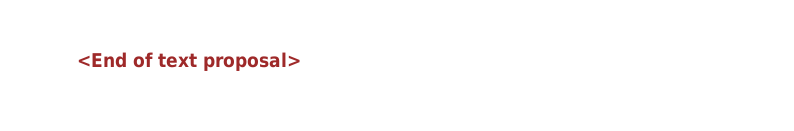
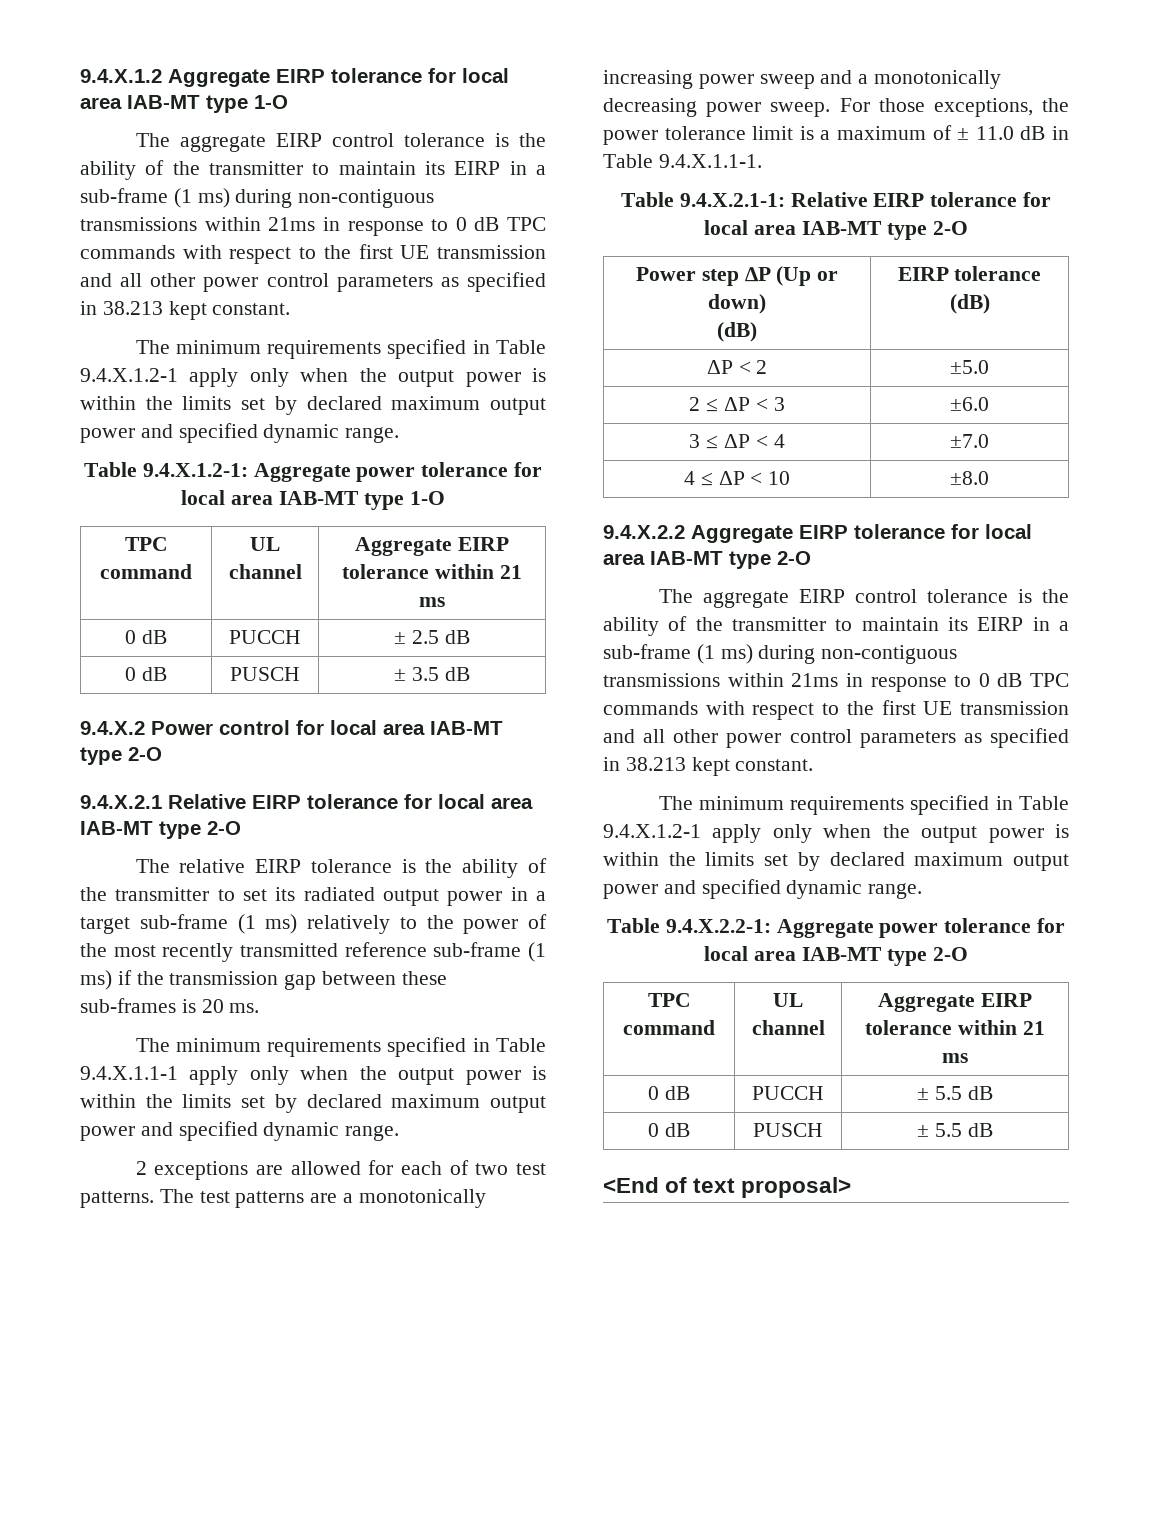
(77, 60) none -> [80,68,509,87] [80,95,288,113] [135,133,546,152] [80,160,546,180] [80,188,435,208] [80,217,546,236] [80,244,546,264] [80,272,546,292] [80,301,291,320] [135,339,546,359] [80,368,547,387] [80,396,546,415] [80,423,400,443] [83,462,543,482] [181,490,445,510] [124,537,168,551] [100,564,192,579] [250,537,280,551] [228,564,302,579] [355,537,509,556] [342,564,522,579] [419,597,445,607] [125,630,167,644] [229,630,301,644] [394,630,470,644] [125,667,167,681] [230,667,300,681] [394,667,470,681] [80,720,503,735] [80,747,162,765] [80,794,533,809] [80,821,241,839] [135,858,547,878] [80,887,546,906] [80,914,547,934] [80,942,546,962] [80,970,447,990] [80,998,260,1013] [135,1037,546,1057] [80,1066,547,1085] [80,1094,546,1113] [80,1121,400,1141] [135,1160,546,1180] [80,1189,486,1208] [603,70,1002,89] [603,98,1069,117] [603,125,1069,145] [603,154,762,168] [620,192,1052,207] [704,220,968,240] [635,266,839,286] [708,294,766,314] [717,322,757,342] [897,266,1042,281] [949,294,990,314] [706,360,768,374] [950,360,989,374] [689,397,785,412] [950,397,989,411] [689,434,785,449] [950,434,989,448] [683,471,791,486] [950,471,989,485] [603,524,1032,543] [603,551,811,569] [658,589,1069,608] [603,616,1069,636] [603,644,958,664] [603,673,1069,692] [603,700,1069,720] [603,728,1069,748] [603,757,814,776] [658,795,1069,815] [603,824,1069,843] [603,852,1069,871] [603,879,923,899] [606,918,1066,938] [704,946,968,966] [647,993,691,1007] [623,1020,715,1035] [773,993,803,1007] [751,1020,825,1035] [878,993,1032,1012] [865,1020,1045,1035] [942,1053,968,1063] [648,1086,690,1100] [752,1086,824,1100] [917,1086,993,1100] [648,1123,690,1137] [753,1123,823,1137] [917,1123,993,1137] 9.4.X.1.2 Aggregate EIRP tolerance for local area IAB-MT type 1-O // The aggregate EIRP control tolerance is the ability of the transmitter to maintain its EIRP in a sub-frame (1 ms) during non-contiguous transmissions within 21ms in response to 0 dB TPC commands with respect to the first UE transmission and all other power control parameters as specified in 38.213 kept constant. // The minimum requirements specified in Table 9.4.X.1.2-1 apply only when the output power is within the limits set by declared maximum output power and specified dynamic range. // Table 9.4.X.1.2-1: Aggregate power tolerance for local area IAB-MT type 1-O // TPC command | UL channel | Aggregate EIRP tolerance within 21 ms // 0 dB | PUCCH | ± 2.5 dB // 0 dB | PUSCH | ± 3.5 dB // 9.4.X.2 Power control for local area IAB-MT type 2-O // 9.4.X.2.1 Relative EIRP tolerance for local area IAB-MT type 2-O // The relative EIRP tolerance is the ability of the transmitter to set its radiated output power in a target sub-frame (1 ms) relatively to the power of the most recently transmitted reference sub-frame (1 ms) if the transmission gap between these sub-frames is 20 ms. // The minimum requirements specified in Table 9.4.X.1.1-1 apply only when the output power is within the limits set by declared maximum output power and specified dynamic range. // 2 exceptions are allowed for each of two test patterns. The test patterns are a monotonically increasing power sweep and a monotonically decreasing power sweep. For those exceptions, the power tolerance limit is a maximum of ± 11.0 dB in Table 9.4.X.1.1-1. // Table 9.4.X.2.1-1: Relative EIRP tolerance for local area IAB-MT type 2-O // Power step ∆P (Up or down) // (dB) | EIRP tolerance (dB) // ΔP < 2 | ±5.0 // 2 ≤ ΔP < 3 | ±6.0 // 3 ≤ ΔP < 4 | ±7.0 // 4 ≤ ΔP < 10 | ±8.0 // 9.4.X.2.2 Aggregate EIRP tolerance for local area IAB-MT type 2-O // The aggregate EIRP control tolerance is the ability of the transmitter to maintain its EIRP in a sub-frame (1 ms) during non-contiguous transmissions within 21ms in response to 0 dB TPC commands with respect to the first UE transmission and all other power control parameters as specified in 38.213 kept constant. // The minimum requirements specified in Table 9.4.X.1.2-1 apply only when the output power is within the limits set by declared maximum output power and specified dynamic range. // Table 9.4.X.2.2-1: Aggregate power tolerance for local area IAB-MT type 2-O // TPC command | UL channel | Aggregate EIRP tolerance within 21 ms // 0 dB | PUCCH | ± 5.5 dB // 0 dB | PUSCH | ± 5.5 dB //

